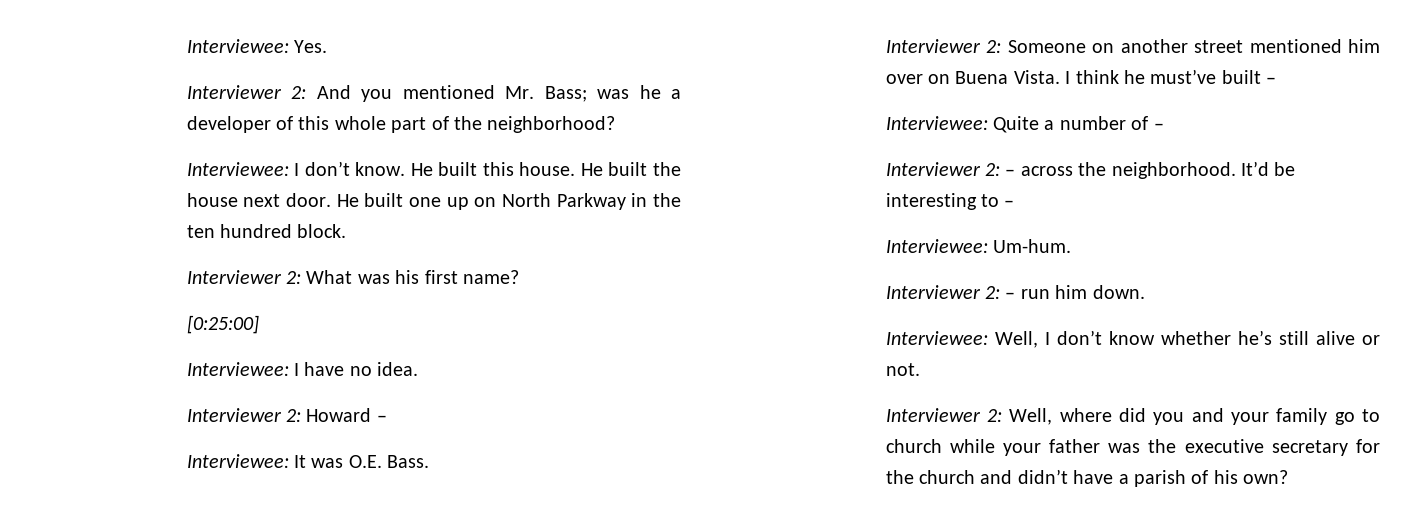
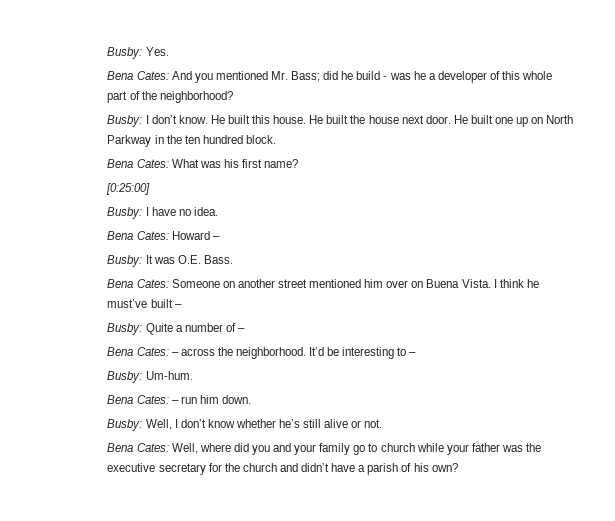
[186,39,289,53] Interviewee: -> [107,47,143,59] Busby:
[186,85,307,99] Interviewer 2: -> [107,71,169,80] Bena Cates:
(587, 94) none -> [323,71,388,80] did he build -
[186,162,289,176] Interviewee: -> [107,115,143,127] Busby:
[186,270,301,284] Interviewer 2: -> [107,159,169,168] Bena Cates:
[186,362,289,376] Interviewee: -> [107,207,143,219] Busby:
[186,408,301,422] Interviewer 2: -> [107,231,169,240] Bena Cates:
[186,454,289,468] Interviewee: -> [107,255,143,267] Busby:
[885,39,1002,53] Interviewer 2: -> [107,279,169,288] Bena Cates:
[885,116,988,130] Interviewee: -> [107,323,143,335] Busby:
[885,162,1000,176] Interviewer 2: -> [107,347,169,356] Bena Cates:
[885,239,988,253] Interviewee: -> [107,371,143,383] Busby:
[885,285,1000,299] Interviewer 2: -> [107,395,169,404] Bena Cates:
[885,331,988,345] Interviewee: -> [107,419,143,431] Busby:
[885,408,1002,422] Interviewer 2: -> [107,443,169,452] Bena Cates:

